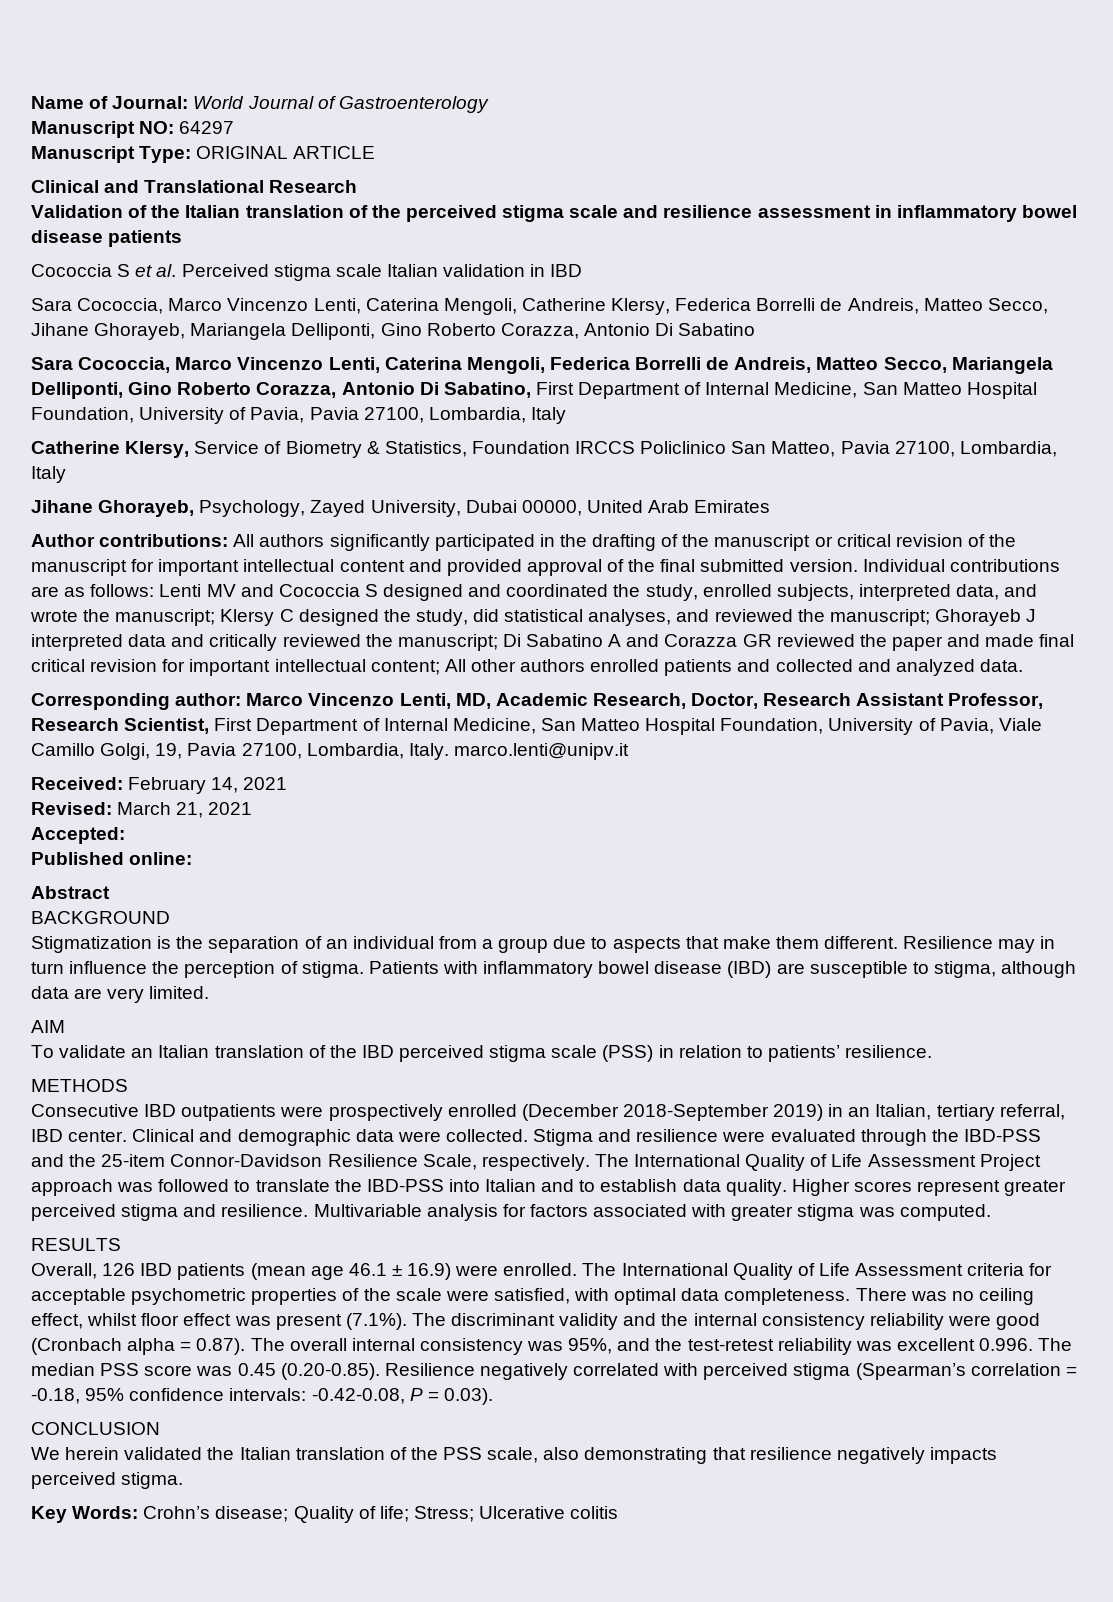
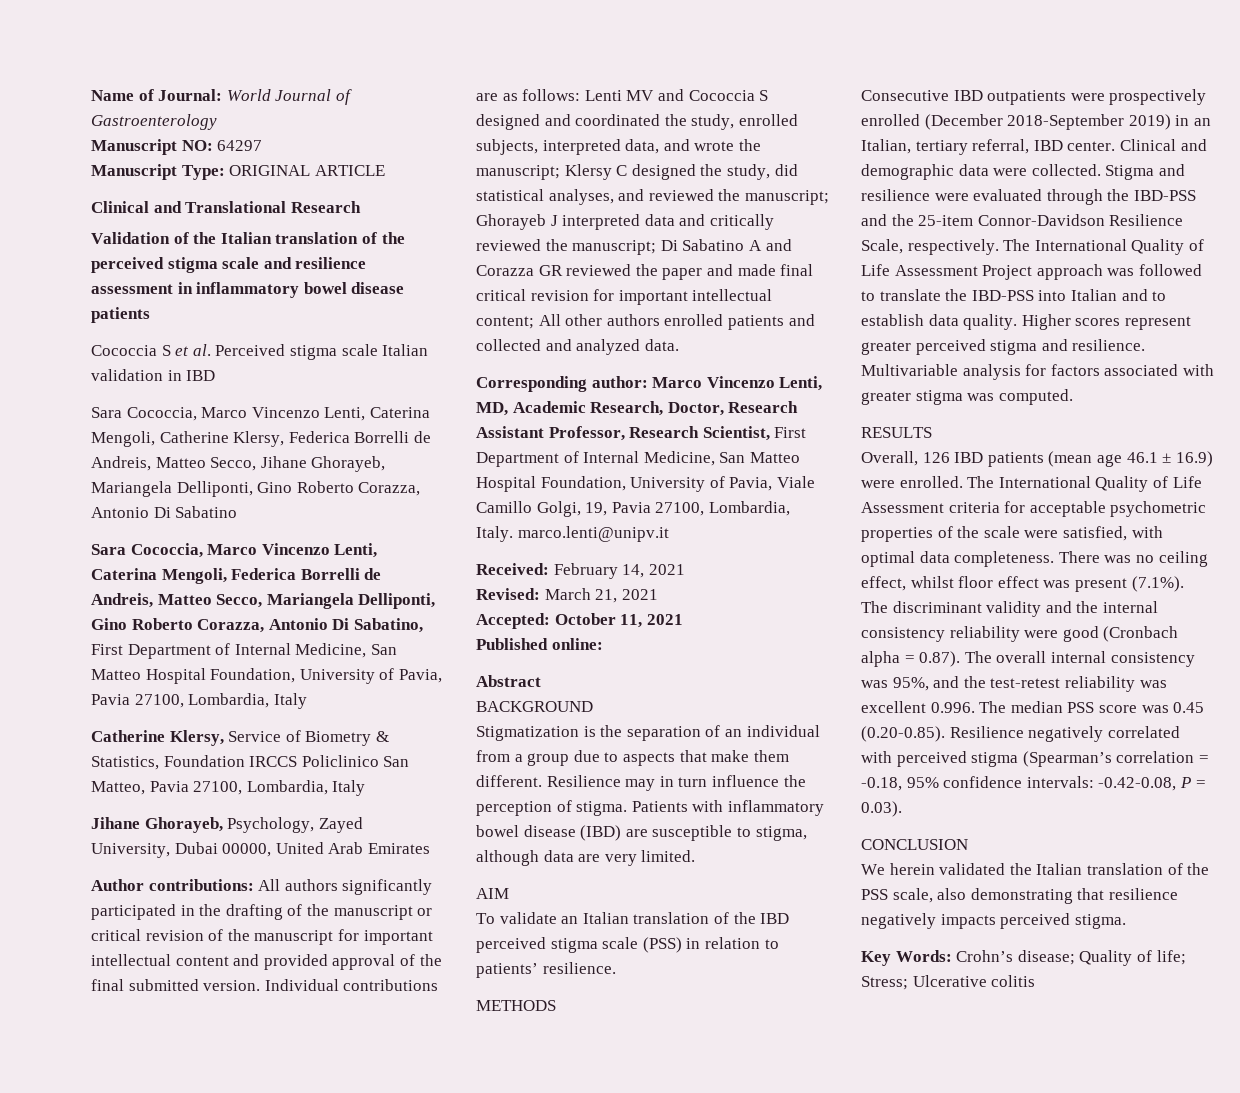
(125, 835) none -> [554,613,683,628] October 11, 2021

